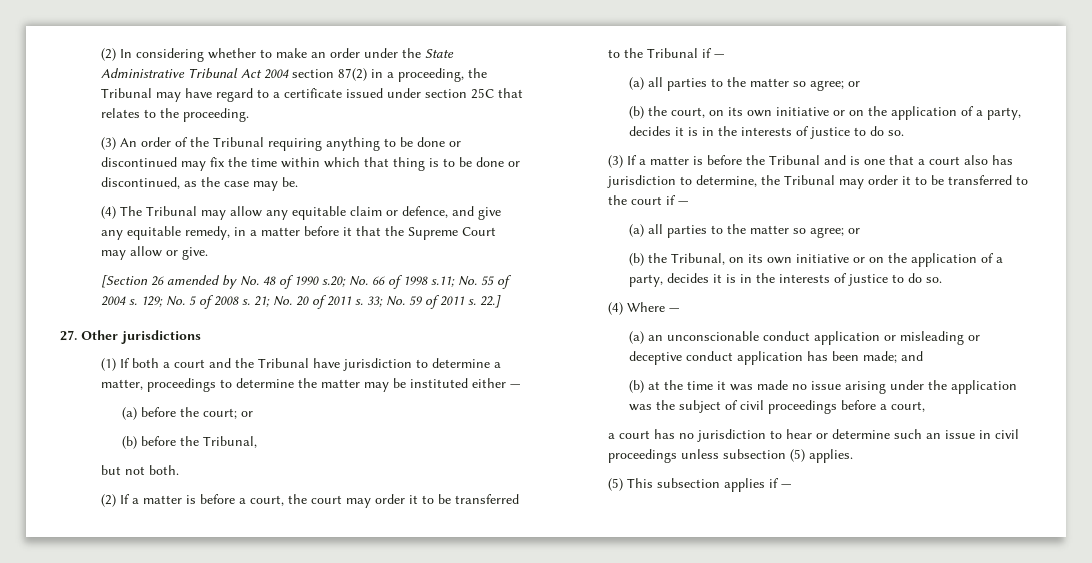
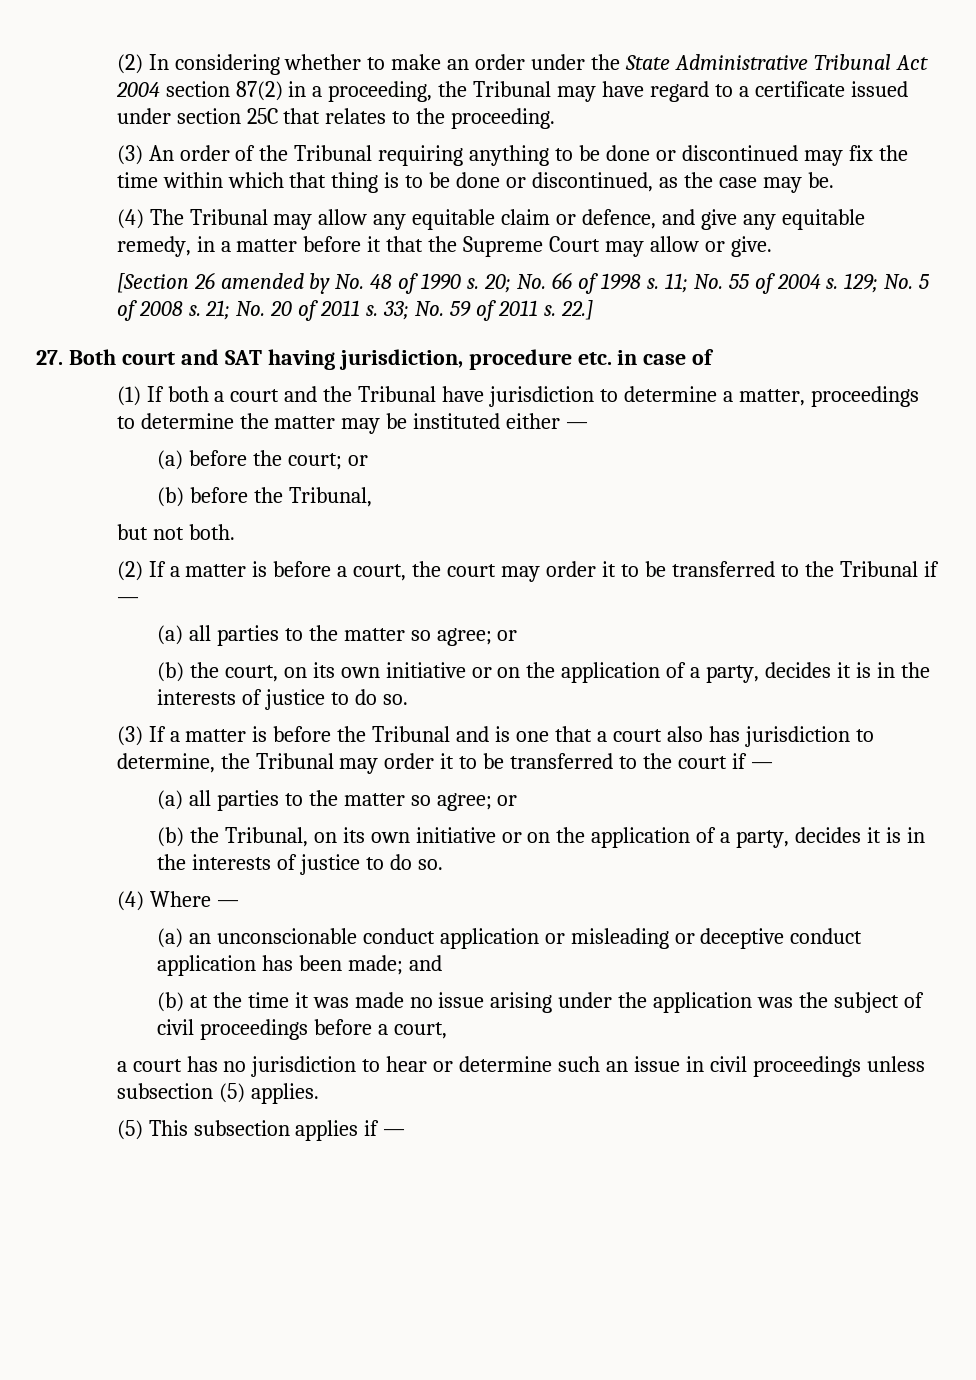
[322,276,347,287] s.20; -> [467,274,512,293] s. 20;
[431,276,456,287] s.11; -> [646,273,688,293] s. 11;
[81,330,201,344] Other jurisdictions -> [68,349,715,370] Both court and SAT having jurisdiction, procedure etc. in case of

